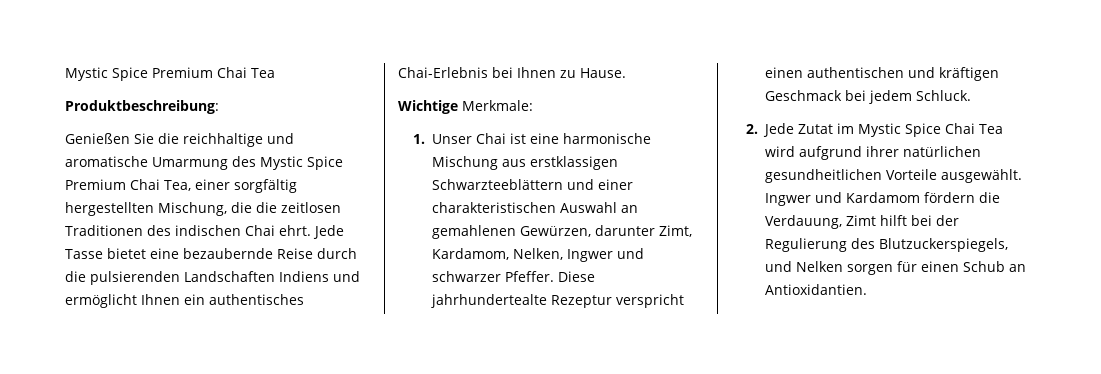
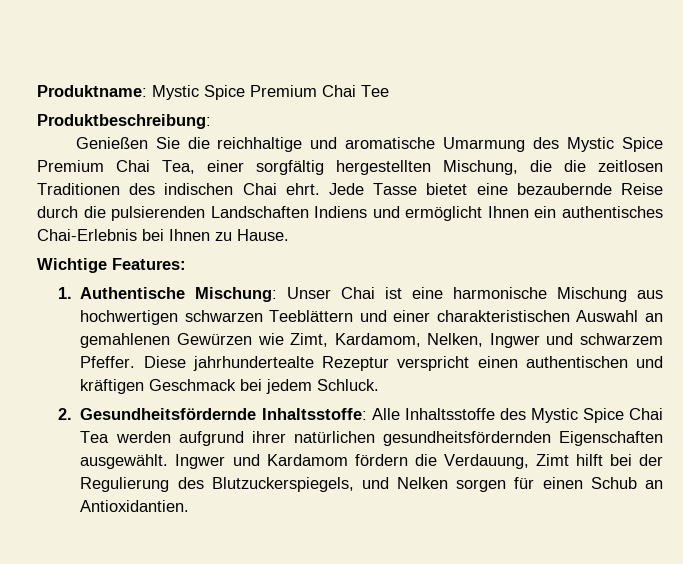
[65,67,275,81] Mystic Spice Premium Chai Tea -> [37,85,389,100] Produktname: Mystic Spice Premium Chai Tee
[462,100,533,111] Merkmale: -> [112,258,186,270] Features:
(425, 139) none -> [80,287,278,302] Authentische Mischung:
[529,156,618,170] [431,179,563,190] erstklassigen Schwarzteeblättern -> [80,310,354,325] hochwertigen schwarzen Teeblättern
[519,225,655,237] Gewürzen, darunter -> [176,333,284,345] Gewürzen wie
[431,271,501,282] schwarzer -> [580,333,663,345] schwarzem
[762,123,854,137] Jede Zutat im -> [80,408,526,420] Gesundheitsfördernde Inhaltsstoffe: Alle Inhaltsstoffe des
[764,146,795,157] wird -> [115,431,171,443] werden
[764,169,937,183] gesundheitlichen Vorteile -> [382,431,664,446] gesundheitsfördernden Eigenschaften

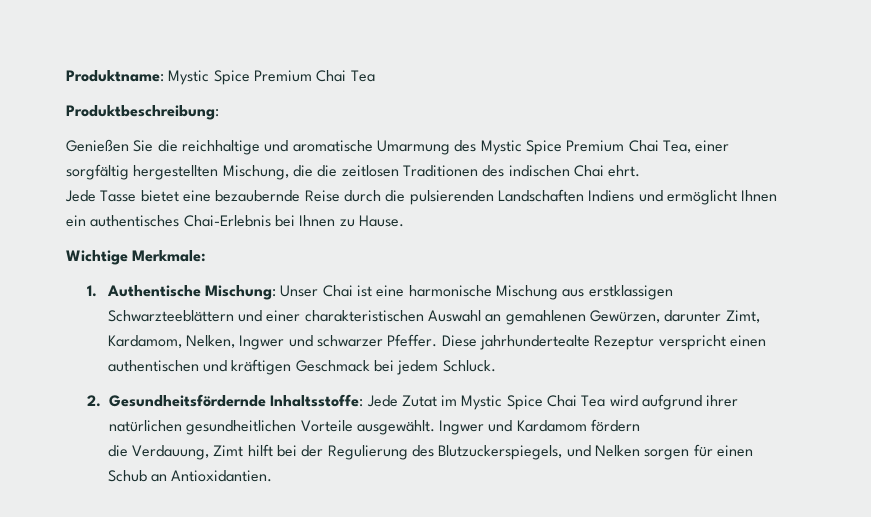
[361,85,389,97] Tee -> [350,70,375,82] Tea
(320, 189) none -> (641, 171) //
[112,258,186,270] Features: -> [132,250,207,262] Merkmale:
[80,310,354,325] hochwertigen schwarzen Teeblättern -> [588,285,673,300] [107,310,234,322] erstklassigen Schwarzteeblättern
[176,333,284,345] Gewürzen wie -> [589,310,722,323] Gewürzen, darunter
[580,333,663,345] schwarzem -> [317,335,384,347] schwarzer
[371,408,526,420] Alle Inhaltsstoffe des -> [366,395,458,407] Jede Zutat im
[115,431,171,443] werden -> [609,395,638,407] wird
[382,431,664,446] gesundheitsfördernden Eigenschaften -> [186,420,353,435] gesundheitlichen Vorteile
(408, 460) none -> (641, 425) //

